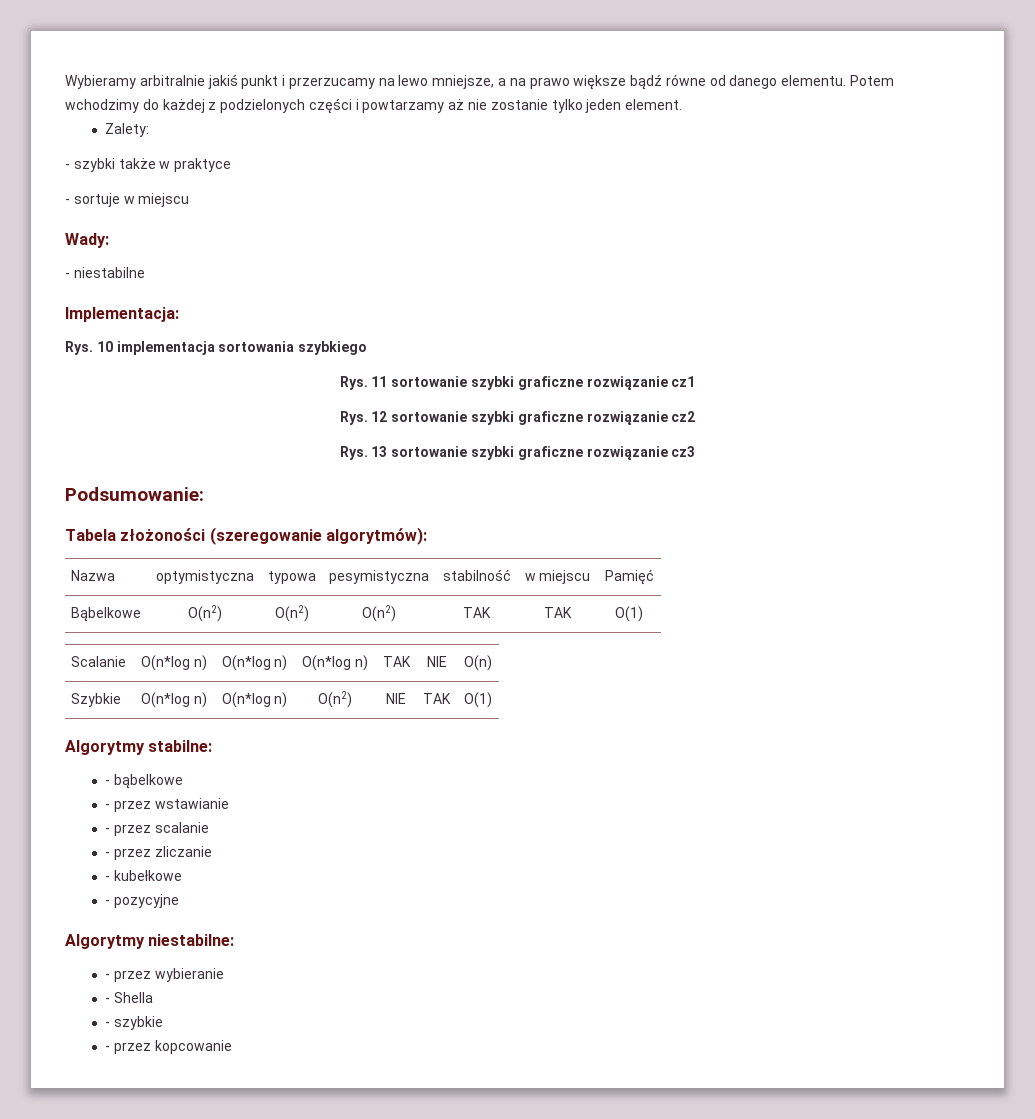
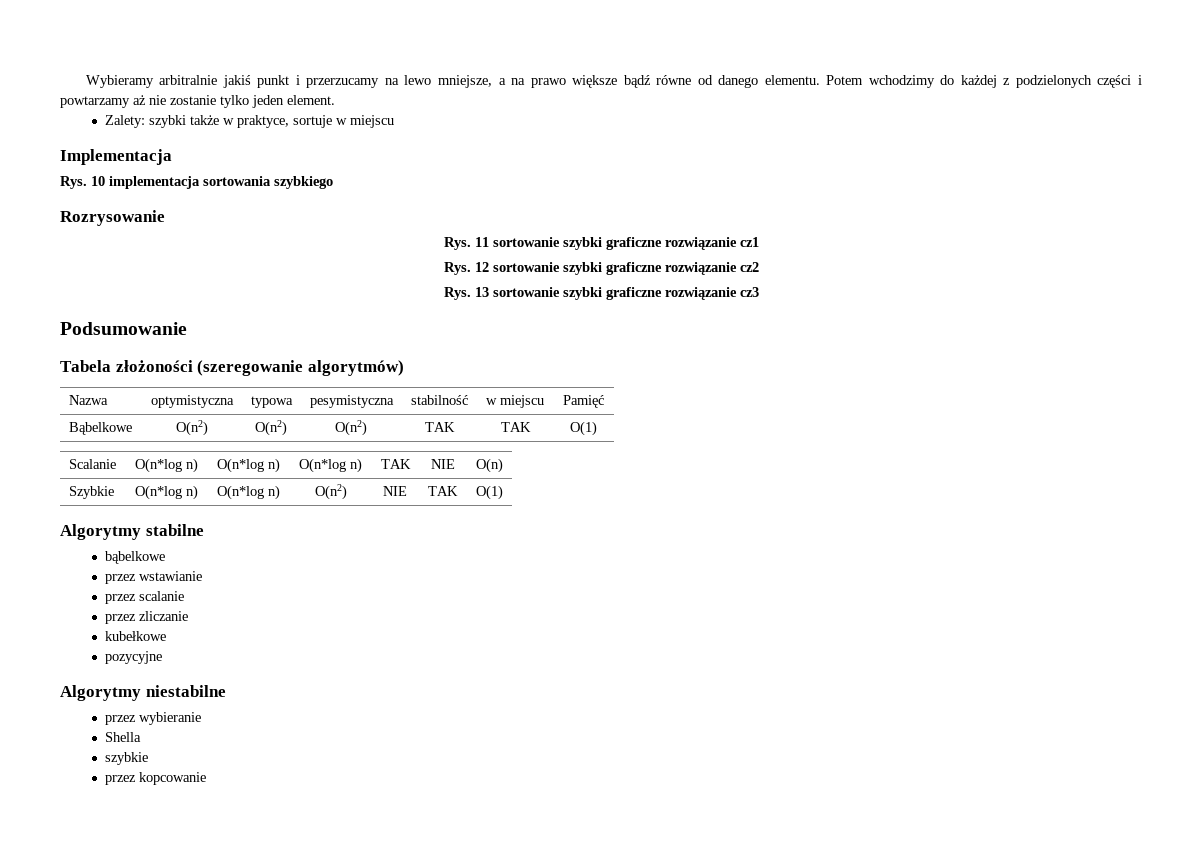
[65,164,70,169] // - -> (145, 121) none
[174,158,232,172] [65,199,70,204] praktyce // - -> [236,115,289,128] praktyce,
[65,233,109,248] [65,267,145,278] [65,307,179,322] Wady: // - niestabilne // Implementacja: -> [60,149,172,165] Implementacja
(368, 348) none -> [60,210,165,226] // Rozrysowanie
[65,487,204,501] Podsumowanie: -> [60,322,187,335] Podsumowanie
[325,527,427,545] algorytmów): -> [307,360,404,376] algorytmów)
[148,740,213,752] [104,780,110,785] stabilne: // - -> [145,524,204,536] stabilne //
[104,804,110,809] - -> (165, 557) none
[104,828,110,833] - -> (202, 576) none
[104,852,110,857] - -> (184, 596) none
[104,876,110,881] - -> (188, 616) none
[104,900,110,905] - -> (166, 636) none
[148,934,235,946] [104,974,110,979] niestabilne: // - -> [145,685,226,697] niestabilne //
[104,998,110,1003] - -> (201, 718) none
[104,1022,110,1027] - -> (141, 737) none
[104,1046,110,1051] - -> (148, 758) none

